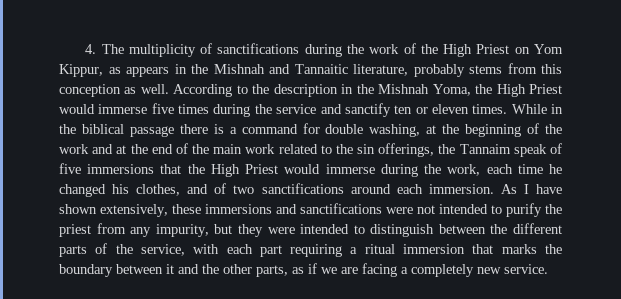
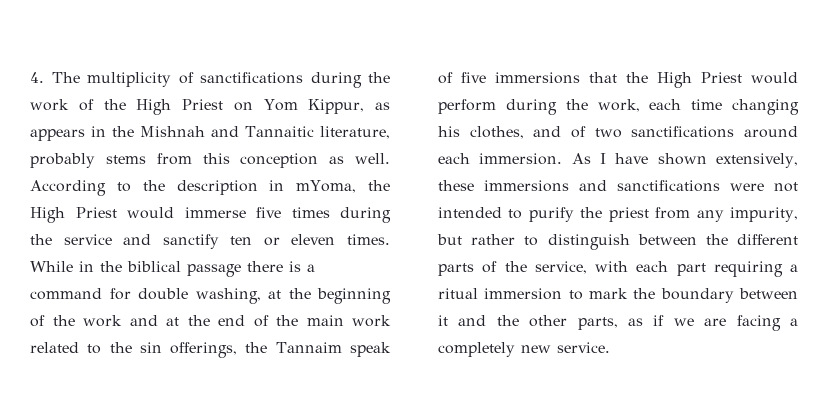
[356,84,471,96] the Mishnah Yoma, -> [296,180,357,193] mYoma,
[325,164,375,174] immerse -> [438,99,496,114] perform
[549,164,562,174] [59,184,106,197] he changed -> [732,99,799,115] changing
[237,224,350,237] they were intended -> [471,234,516,245] rather
[472,244,537,254] that marks -> [568,288,628,300] to mark

